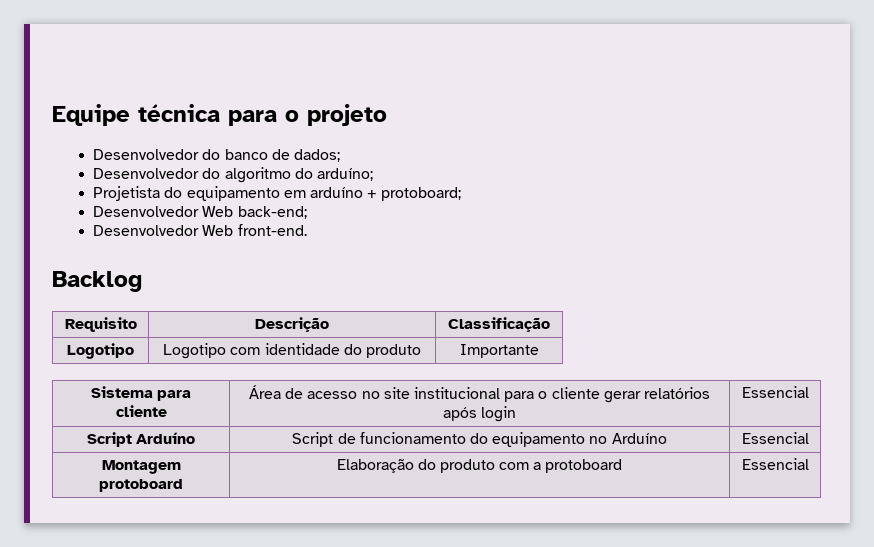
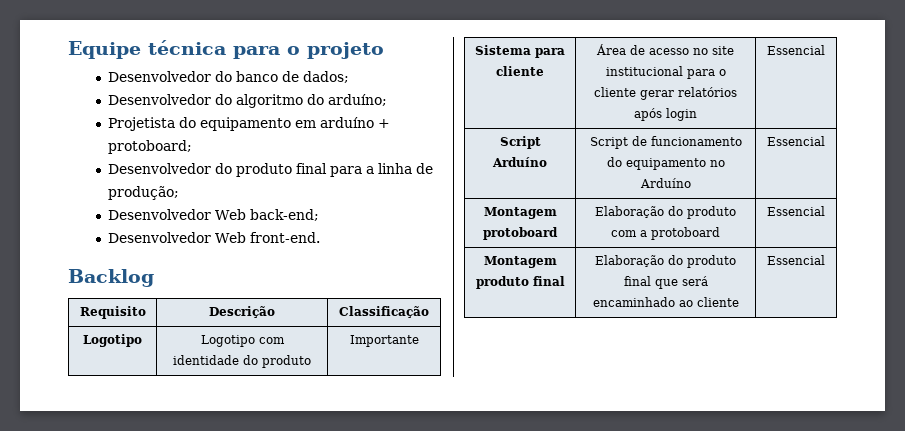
(462, 194) none -> [107,163,433,177] [107,186,179,200] // Desenvolvedor do produto final para a linha de produção;
(809, 464) none -> [483,256,557,268] [475,276,565,289] [595,255,736,268] [623,276,708,289] [592,297,739,307] [767,255,825,265] // Montagem produto final | Elaboração do produto final que será encaminhado ao cliente | Essencial

